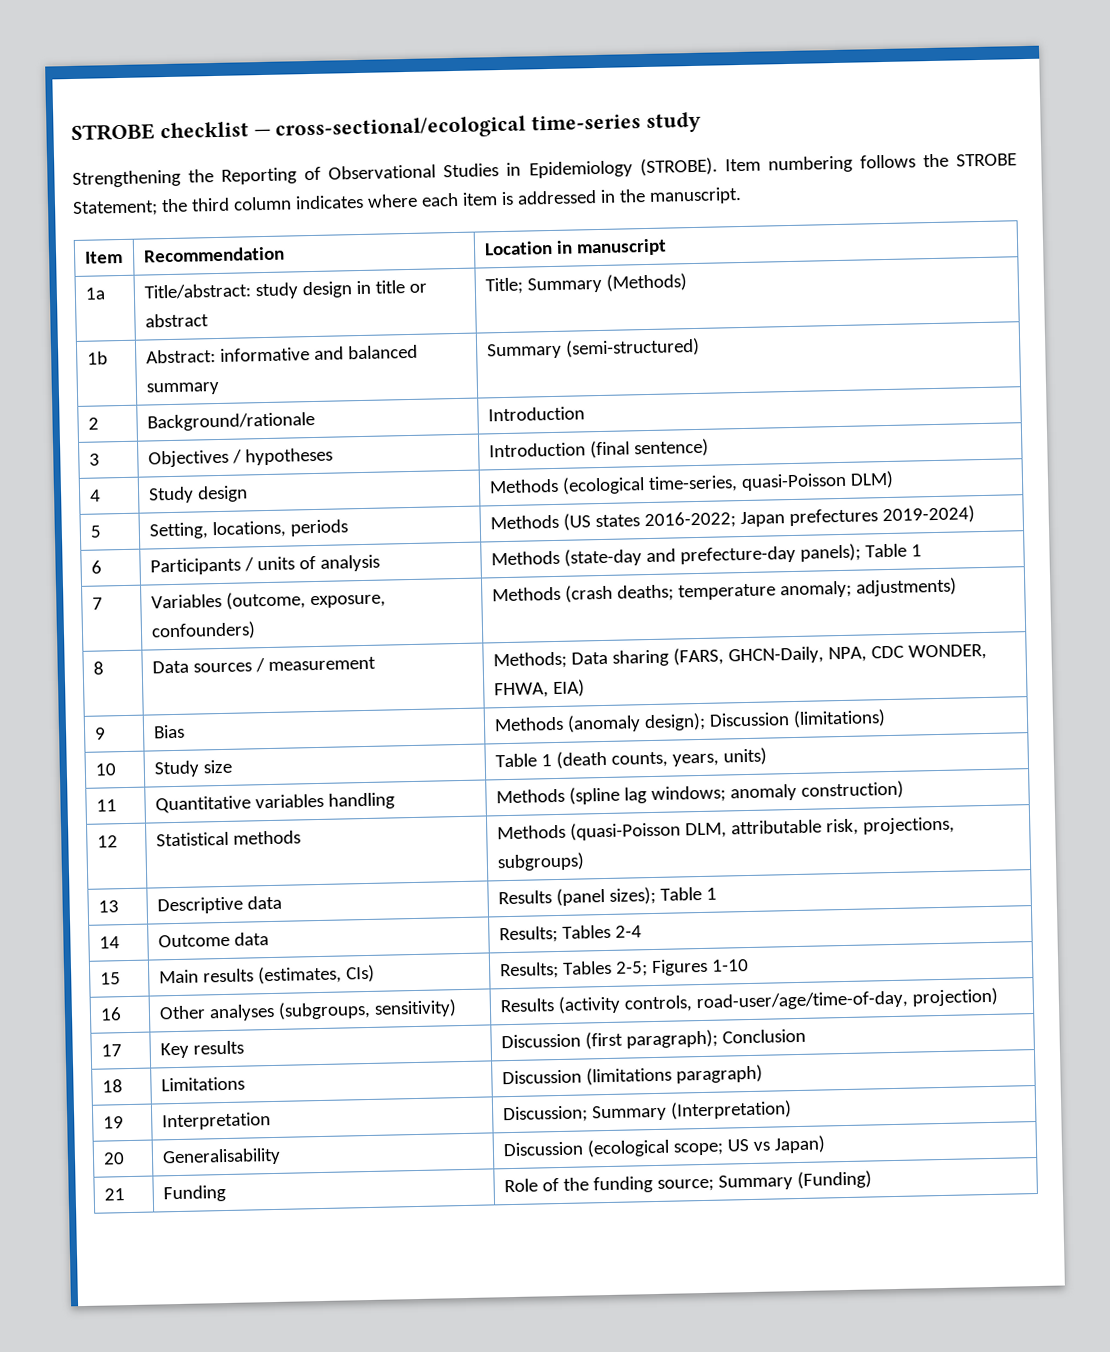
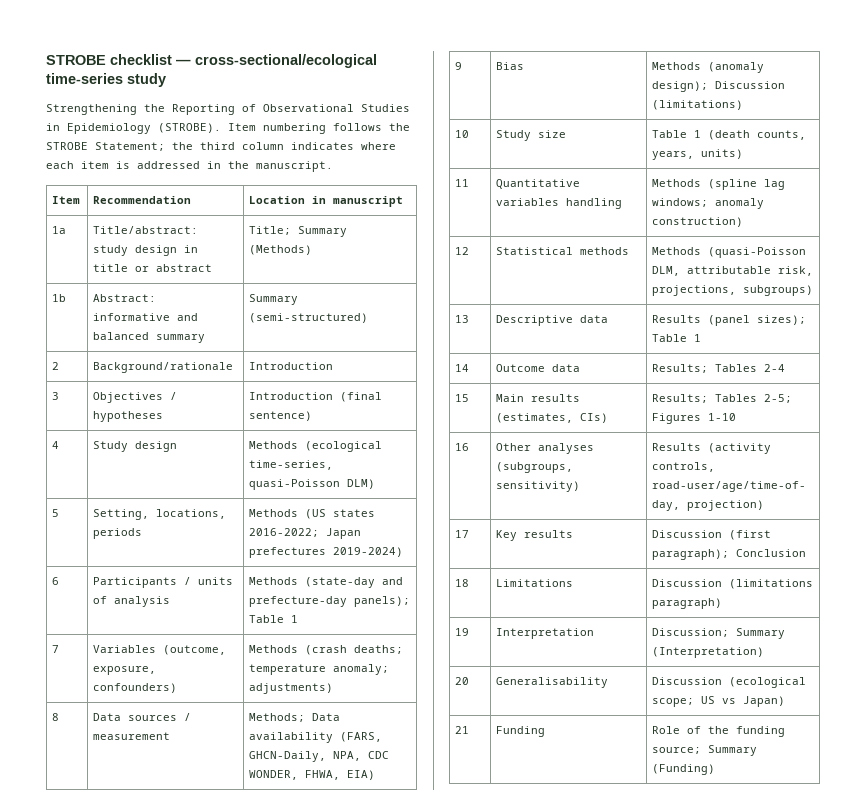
[611,649,669,667] sharing -> [249,732,334,743] availability

